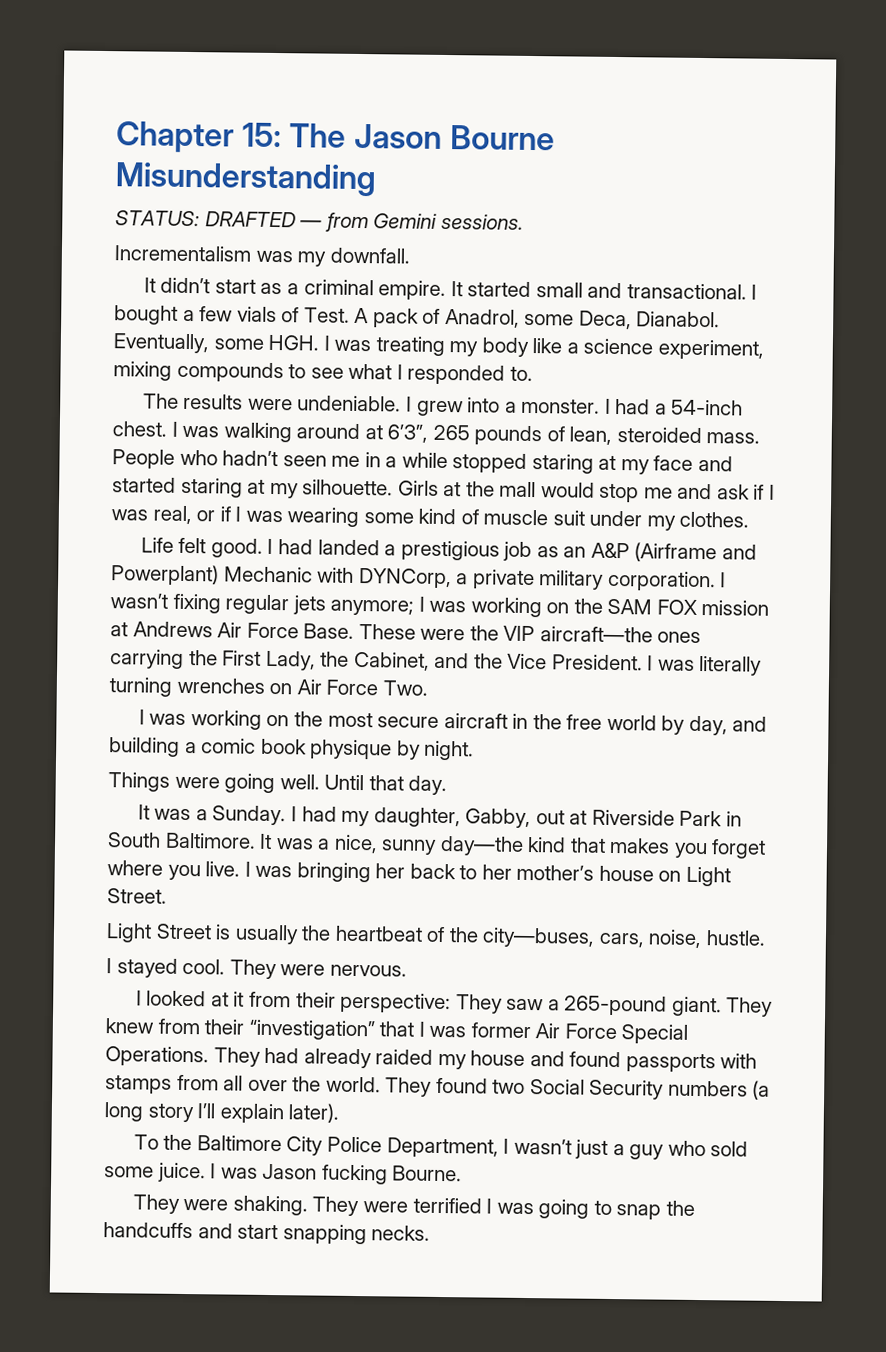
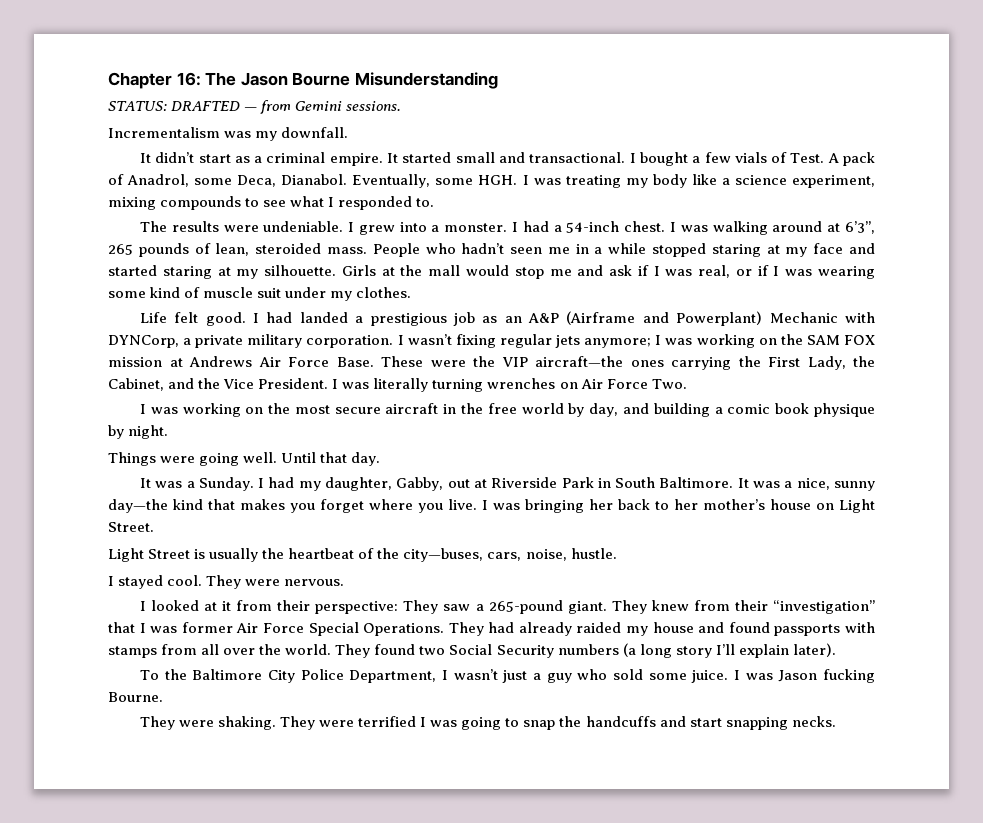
[241,122,282,148] 15: -> [176,72,201,86] 16:

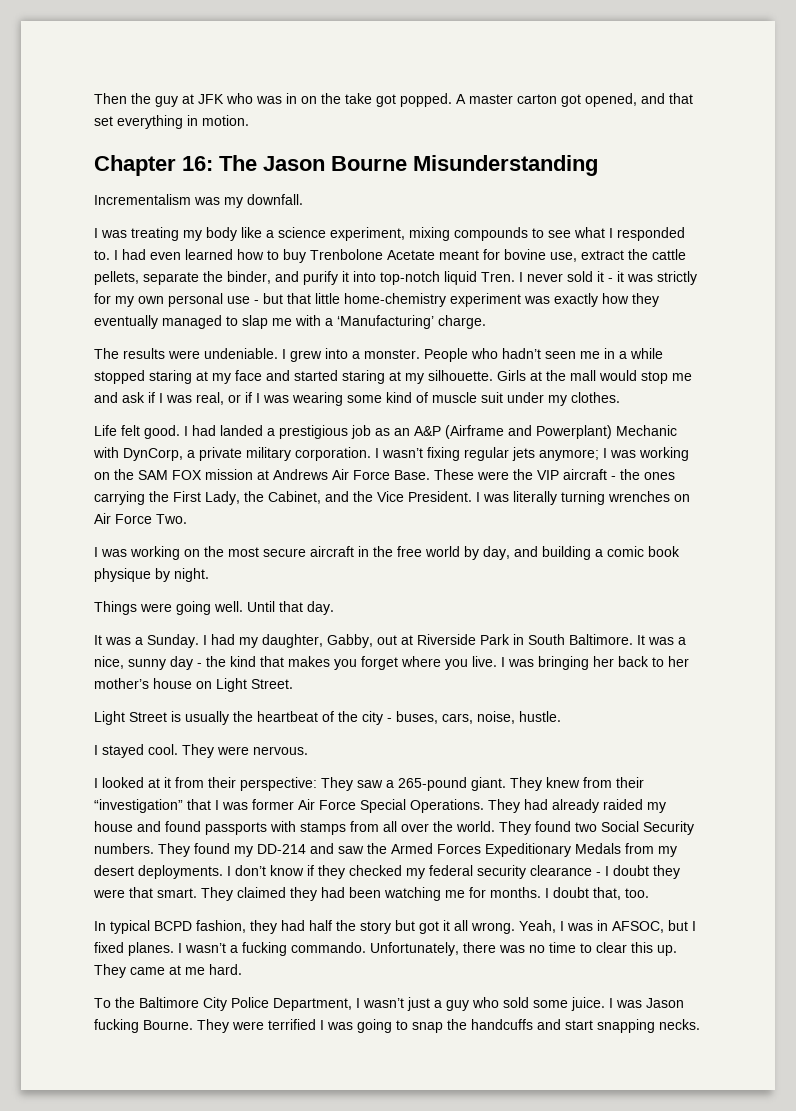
(108, 80) none -> [94,93,693,107] [94,115,249,129] Then the guy at JFK who was in on the take got popped. A master carton got opened, and that set everything in motion. //
[108,100,402,114] [108,127,349,141] [139,152,875,166] [108,174,518,188] STATUS: DRAFTED — from Gemini sessions. // Incrementalism was my downfall. // It didn’t start as a criminal empire. It started small and transactional. I bought a few vials of Test. A pack of Anadrol, some Deca, Dianabol. Eventually, some HGH. -> [94,194,303,208] Incrementalism was my downfall. //
(435, 202) none -> [114,249,686,263] [94,271,697,285] [94,293,659,307] [94,315,486,329] I had even learned how to buy Trenbolone Acetate meant for bovine use, extract the cattle pellets, separate the binder, and purify it into top-notch liquid Tren. I never sold it - it was strictly for my own personal use - but that little home-chemistry experiment was exactly how they eventually managed to slap me with a ‘Manufacturing’ charge.
[512,221,876,235] [108,243,367,257] I had a 54-inch chest. I was walking around at 6’3”, 265 pounds of lean, steroided mass. -> (420, 354) none
[108,335,179,348] DYNCorp, -> [123,448,183,461] DynCorp,
[535,356,623,367] aircraft—the -> [563,469,640,480] aircraft - the
[108,499,168,513] day—the -> [170,656,226,670] day - the
[403,548,484,562] city—buses, -> [362,711,438,725] city - buses,
[557,643,836,658] numbers (a long story I’ll explain later). -> [94,843,677,857] [94,865,680,879] [93,887,649,901] [94,920,696,934] [94,942,677,956] [94,964,242,978] numbers. They found my DD-214 and saw the Armed Forces Expeditionary Medals from my desert deployments. I don’t know if they checked my federal security clearance - I doubt they were that smart. They claimed they had been watching me for months. I doubt that, too. // In typical BCPD fashion, they had half the story but got it all wrong. Yeah, I was in AFSOC, but I fixed planes. I wasn’t a fucking commando. Unfortunately, there was no time to clear this up. They came at me hard.
[139,716,277,730] // They were shaking. -> (193, 1025) none

